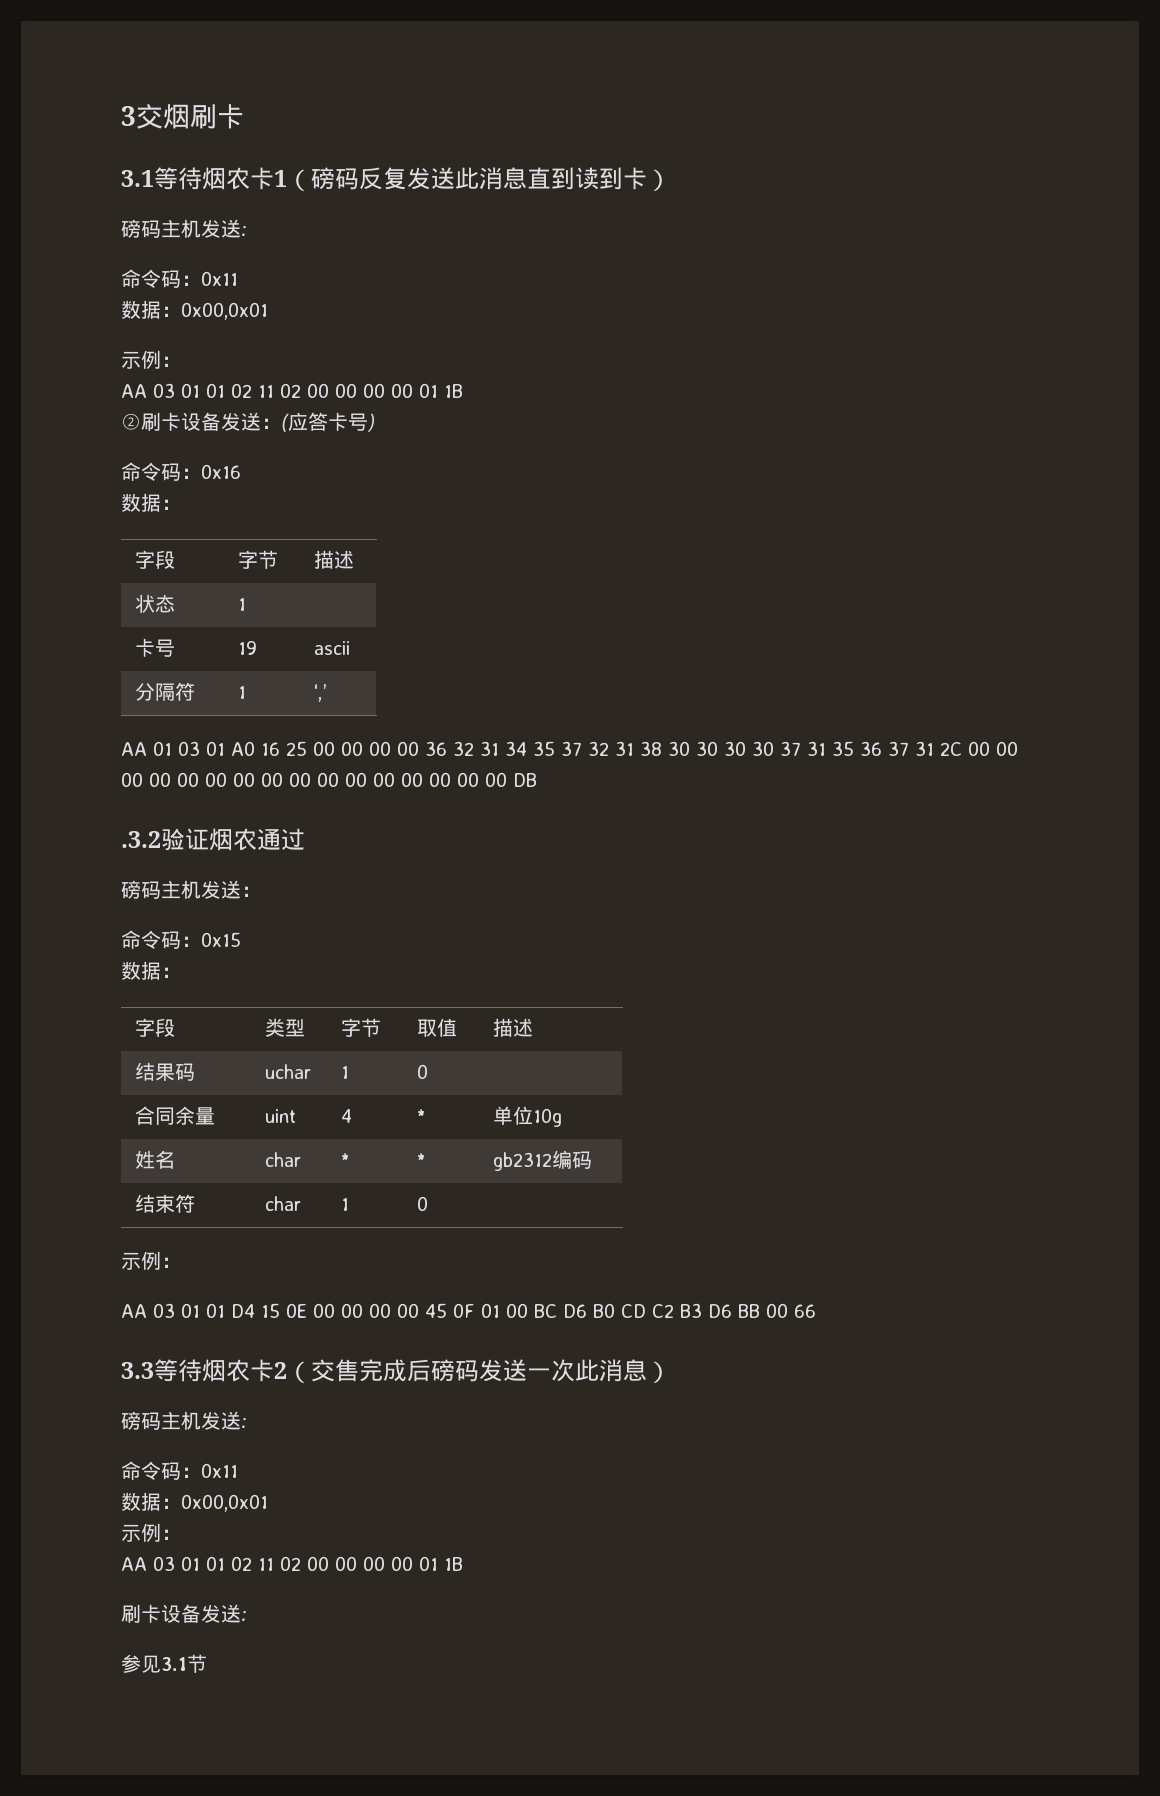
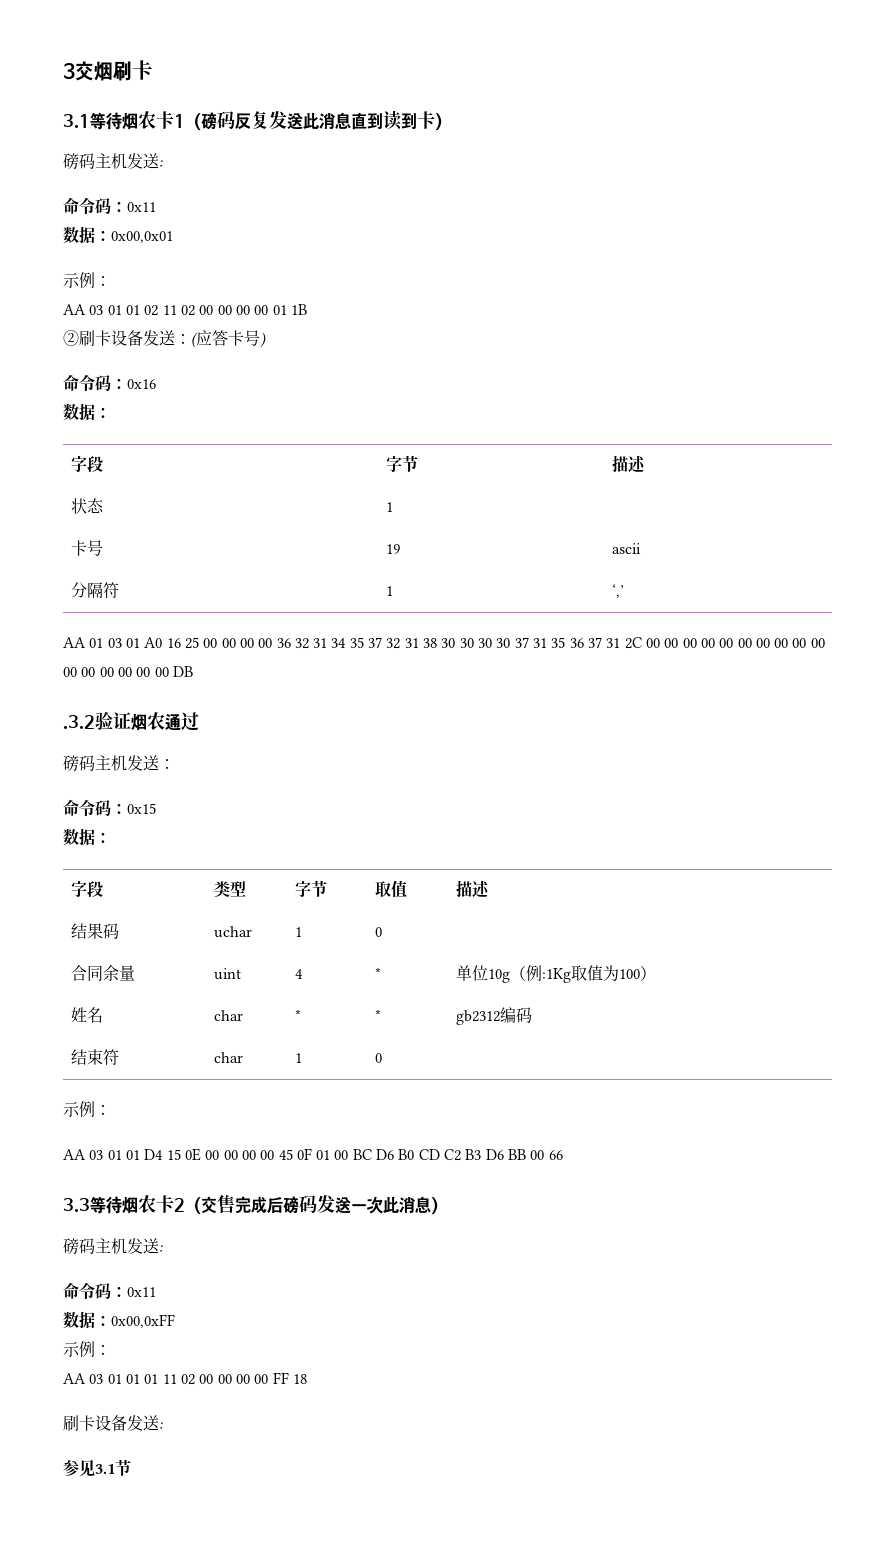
(563, 1117) none -> [510,965,657,983] （例:1Kg取值为100）
[181,1494,268,1512] [121,1523,181,1542] [121,1556,463,1571] 0x00,0x01 // 示例： // AA 03 01 01 02 11 02 00 00 00 00 01 1B -> [111,1314,175,1328] [63,1341,111,1357] [63,1372,307,1385] 0x00,0xFF // 示例： // AA 03 01 01 01 11 02 00 00 00 00 FF 18

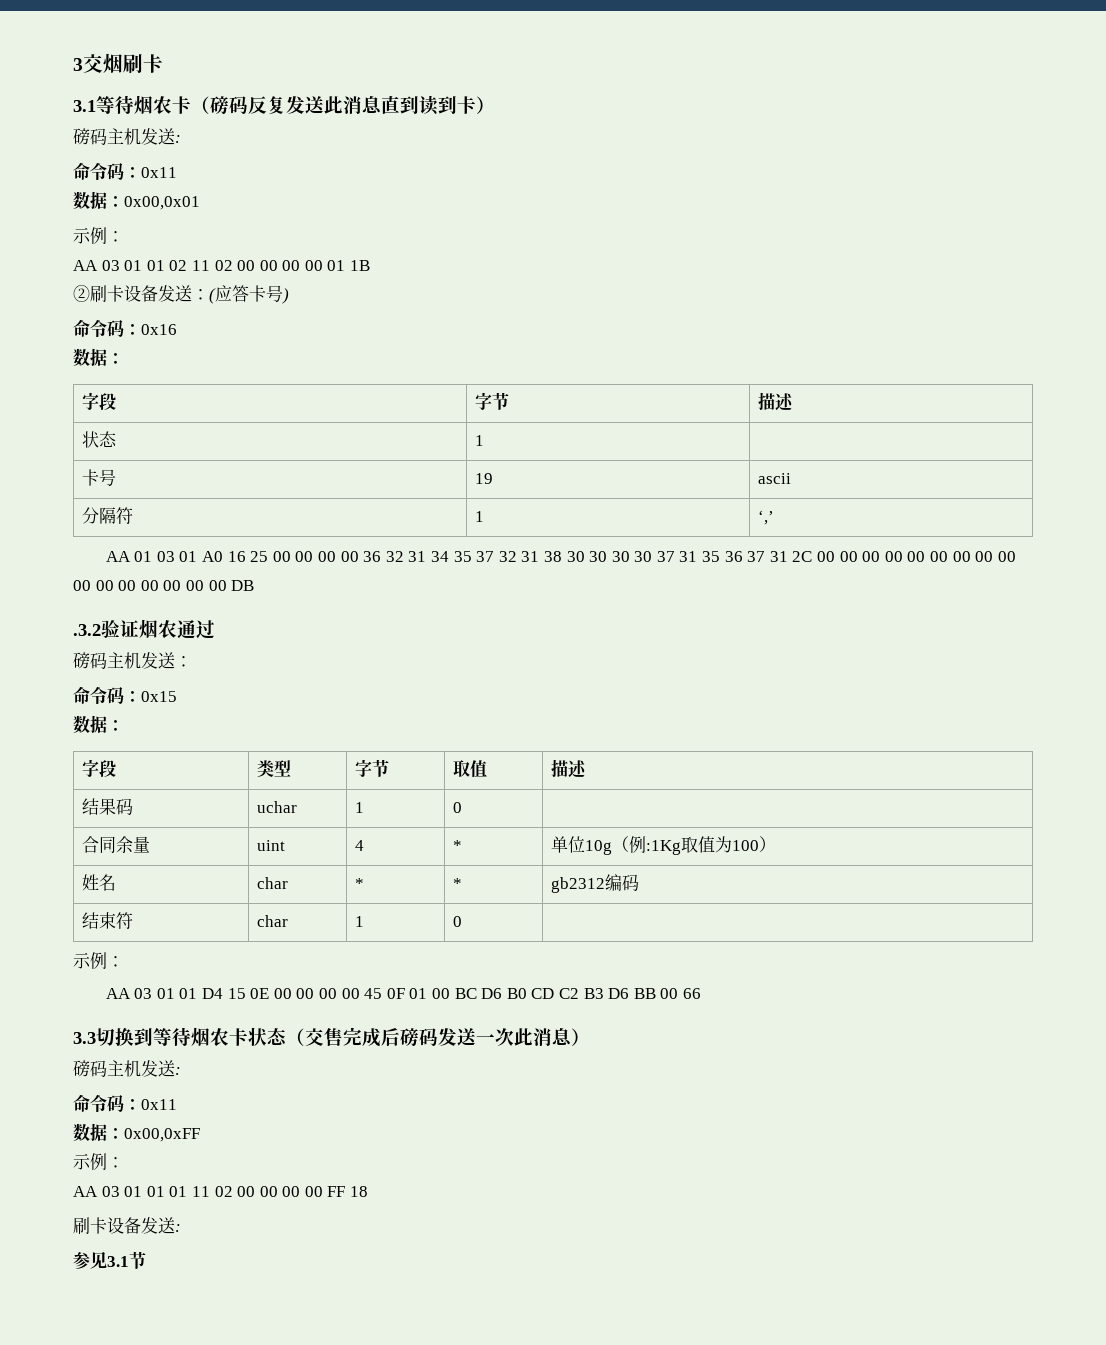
[174,114,185,128] 1 -> (191, 105) none
[90,1195,185,1214] 等待烟农卡2 -> [96,1027,287,1047] 切换到等待烟农卡状态

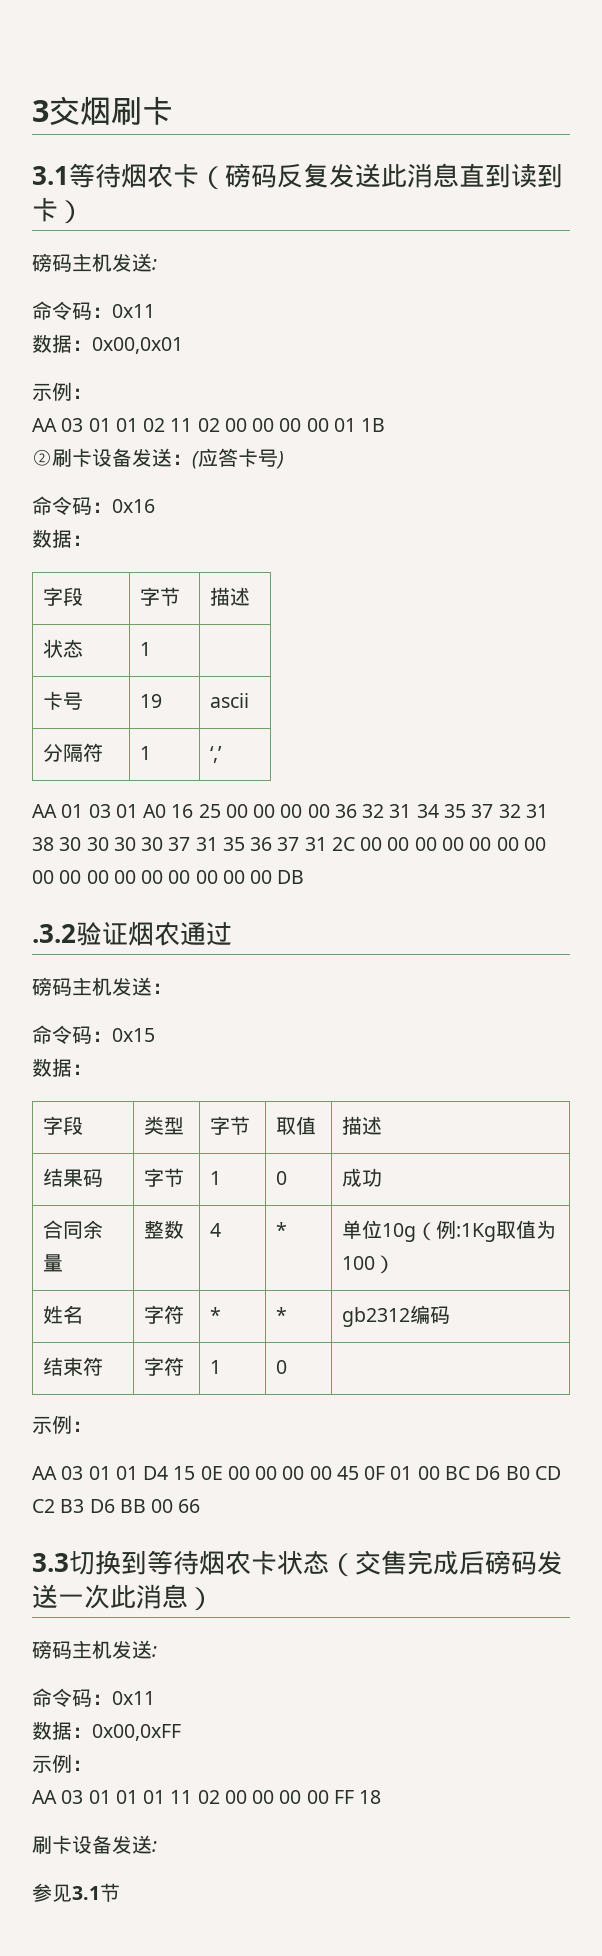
[256,801,297,813] [354,802,364,813] [452,802,462,813] uchar | 1 | 0 | -> [144,1168,185,1187] [210,1171,222,1185] [276,1171,288,1185] [342,1168,383,1187] 字节 | 1 | 0 | 成功
[256,840,285,851] uint -> [144,1220,185,1239] 整数
[256,877,288,889] char -> [144,1305,185,1324] 字符
[256,915,288,927] char -> [144,1357,185,1376] 字符

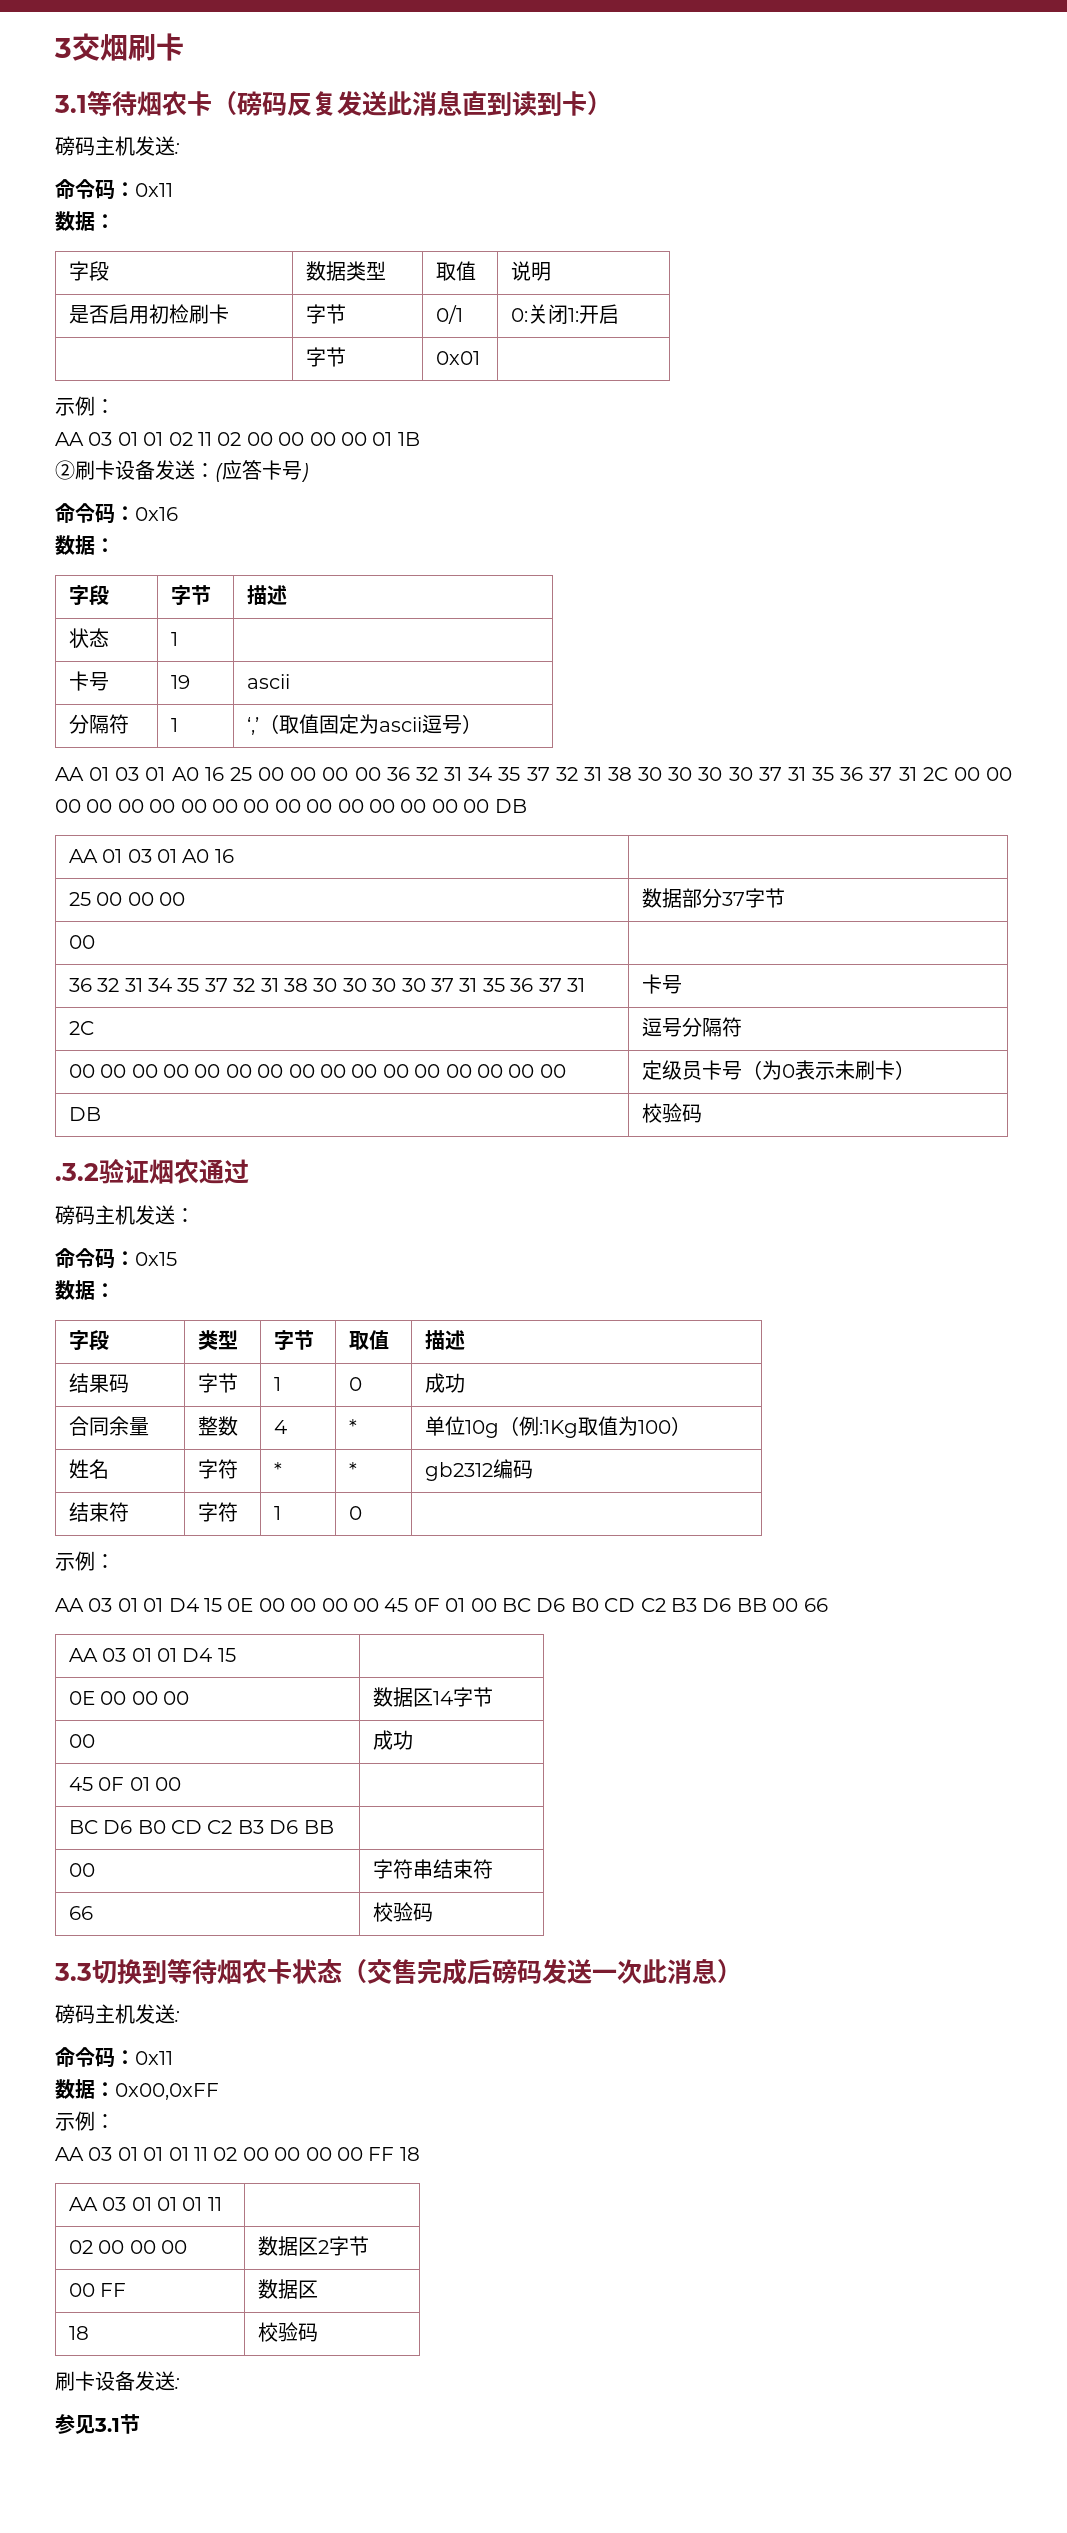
[92,337,183,354] 0x00,0x01 -> [68,261,109,281] [305,261,386,281] [435,261,476,281] [510,261,551,281] [68,304,229,324] [305,304,346,324] [435,305,463,324] [510,304,619,325] [305,347,346,367] [435,351,480,365] // 字段 | 数据类型 | 取值 | 说明 // 是否启用初检刷卡 | 字节 | 0/1 | 0:关闭1:开启 // | 字节 | 0x01 |
(223, 754) none -> [258,714,482,734] （取值固定为ascii逗号）
(305, 877) none -> [68,849,234,863] [68,892,185,906] [641,888,785,908] [68,935,95,949] [68,978,585,992] [641,974,682,994] [68,1021,94,1035] [641,1017,742,1037] [68,1064,566,1078] [641,1060,915,1080] [68,1107,101,1121] [641,1103,702,1123] // AA 01 03 01 A0 16 | // 25 00 00 00 | 数据部分37字节 // 00 | // 36 32 31 34 35 37 32 31 38 30 30 30 30 37 31 35 36 37 31 | 卡号 // 2C | 逗号分隔符 // 00 00 00 00 00 00 00 00 00 00 00 00 00 00 00 00 | 定级员卡号（为0表示未刷卡） // DB | 校验码
(201, 1506) none -> [68,1648,236,1662] [68,1691,189,1705] [372,1687,493,1707] [68,1734,95,1748] [372,1730,413,1750] [68,1777,181,1791] [68,1820,334,1834] [68,1863,95,1877] [372,1859,493,1879] [68,1906,93,1920] [372,1902,433,1922] // AA 03 01 01 D4 15 | // 0E 00 00 00 | 数据区14字节 // 00 | 成功 // 45 0F 01 00 | // BC D6 B0 CD C2 B3 D6 BB | // 00 | 字符串结束符 // 66 | 校验码
(382, 1797) none -> [68,2197,222,2211] [68,2240,187,2254] [257,2236,369,2256] [68,2283,127,2297] [257,2279,318,2299] [68,2326,89,2340] [257,2322,318,2342] // AA 03 01 01 01 11 | // 02 00 00 00 | 数据区2字节 // 00 FF | 数据区 // 18 | 校验码

